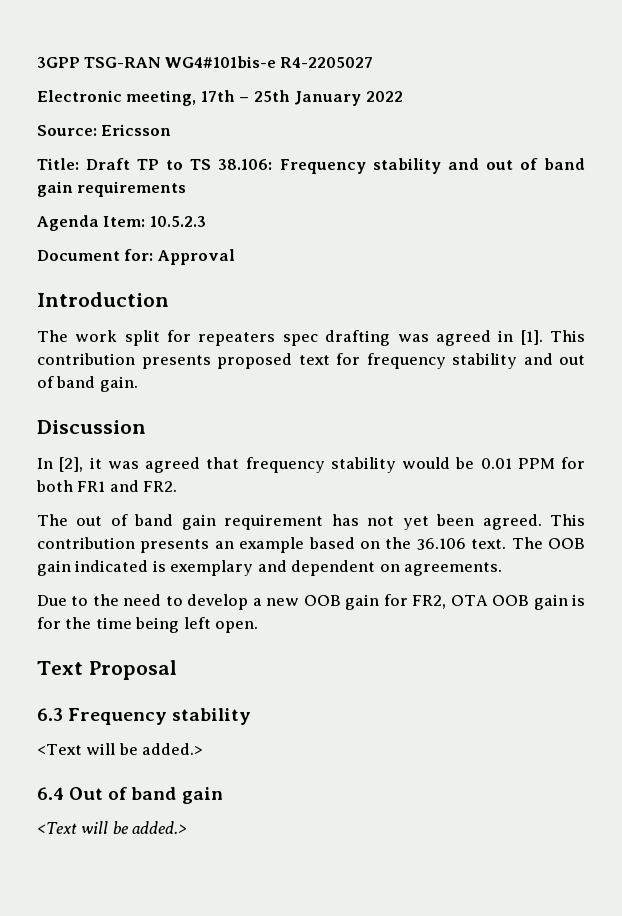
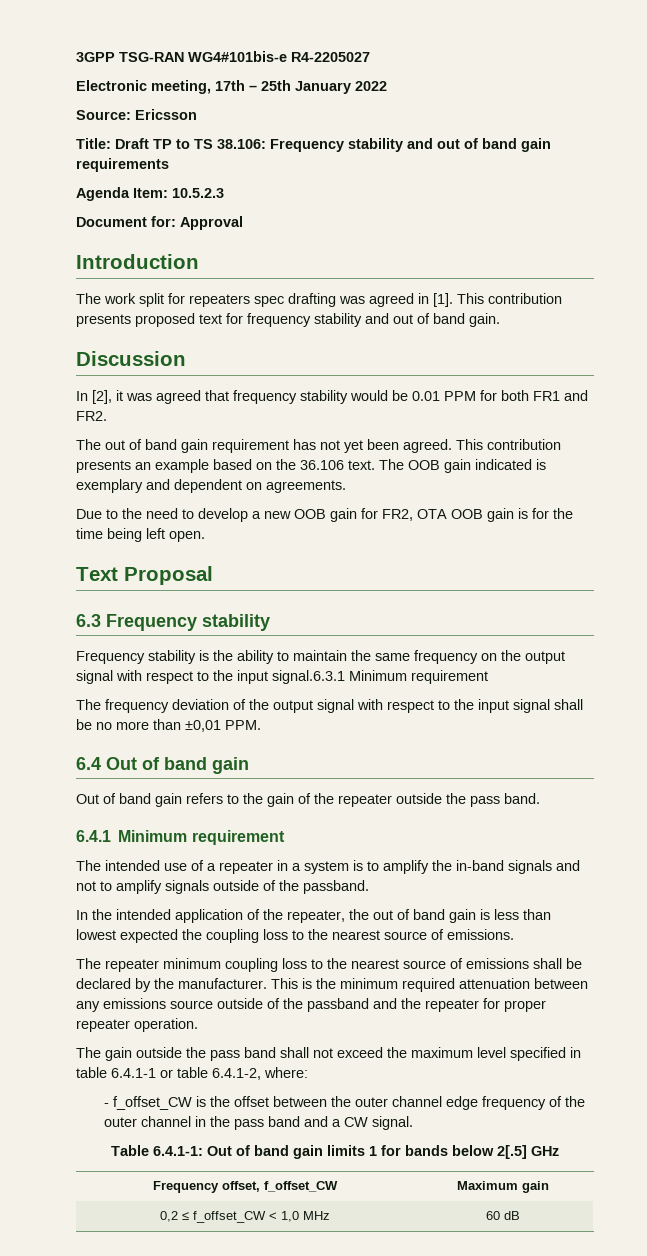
[37,743,204,755] <Text will be added.> -> [76,650,565,664] [76,670,488,684] [76,699,583,713] [76,719,261,732] Frequency stability is the ability to maintain the same frequency on the output signal with respect to the input signal.6.3.1 Minimum requirement // The frequency deviation of the output signal with respect to the input signal shall be no more than ±0,01 PPM.
[37,821,188,834] <Text will be added.> -> [76,793,540,807] [76,830,285,845] [76,860,580,874] [76,880,369,894] [76,909,551,923] [76,929,514,943] [76,958,582,972] [76,978,588,992] [76,998,546,1012] [76,1018,198,1032] [76,1047,581,1061] [76,1067,308,1080] [104,1096,586,1110] [104,1116,414,1130] [111,1145,559,1159] [152,1181,338,1193] [457,1181,549,1193] [159,1211,330,1223] [486,1211,520,1220] Out of band gain refers to the gain of the repeater outside the pass band. // 6.4.1 Minimum requirement // The intended use of a repeater in a system is to amplify the in-band signals and not to amplify signals outside of the passband. // In the intended application of the repeater, the out of band gain is less than lowest expected the coupling loss to the nearest source of emissions. // The repeater minimum coupling loss to the nearest source of emissions shall be declared by the manufacturer. This is the minimum required attenuation between any emissions source outside of the passband and the repeater for proper repeater operation. // The gain outside the pass band shall not exceed the maximum level specified in table 6.4.1-1 or table 6.4.1-2, where: // - f_offset_CW is the offset between the outer channel edge frequency of the outer channel in the pass band and a CW signal. // Table 6.4.1-1: Out of band gain limits 1 for bands below 2[.5] GHz // Frequency offset, f_offset_CW | Maximum gain // 0,2 ≤ f_offset_CW < 1,0 MHz | 60 dB

